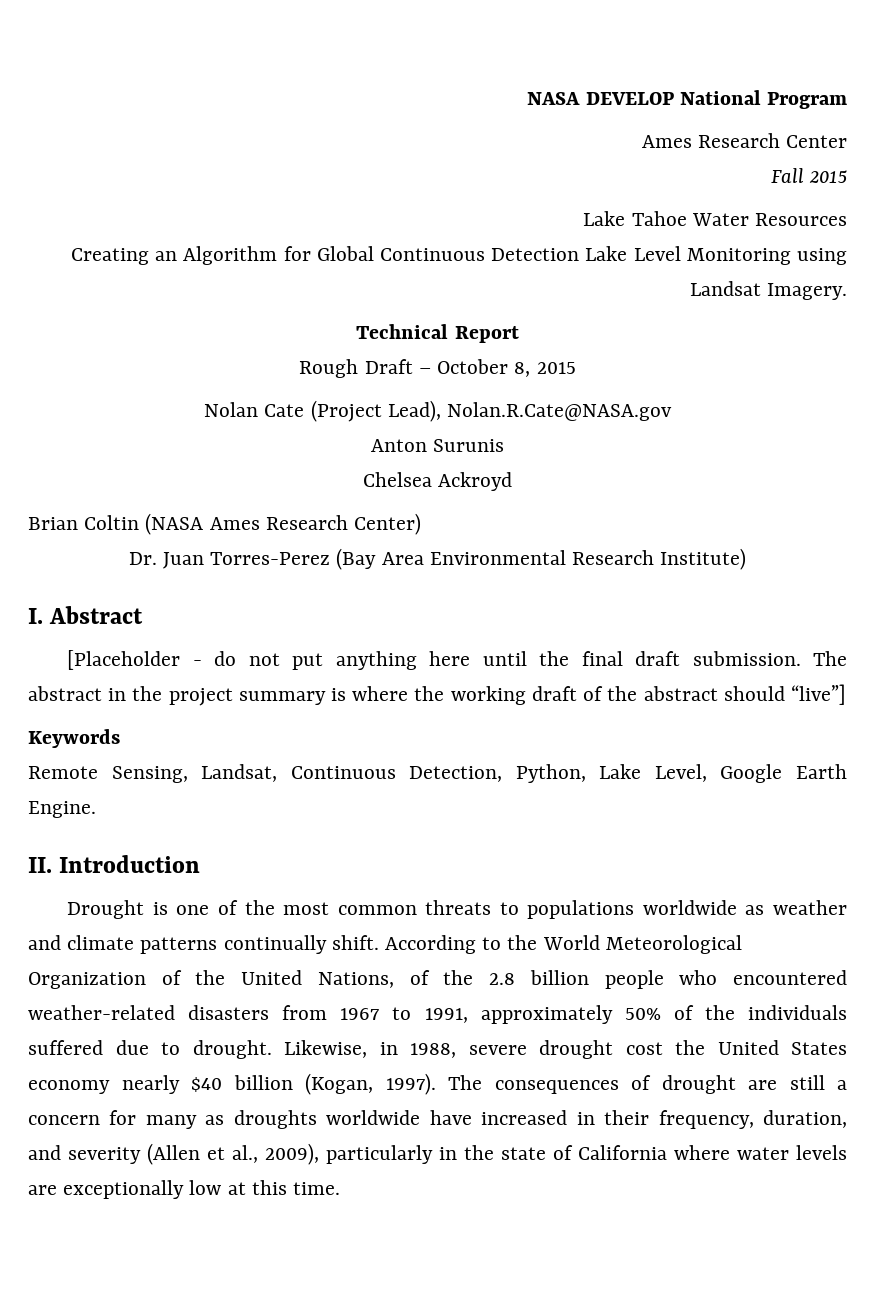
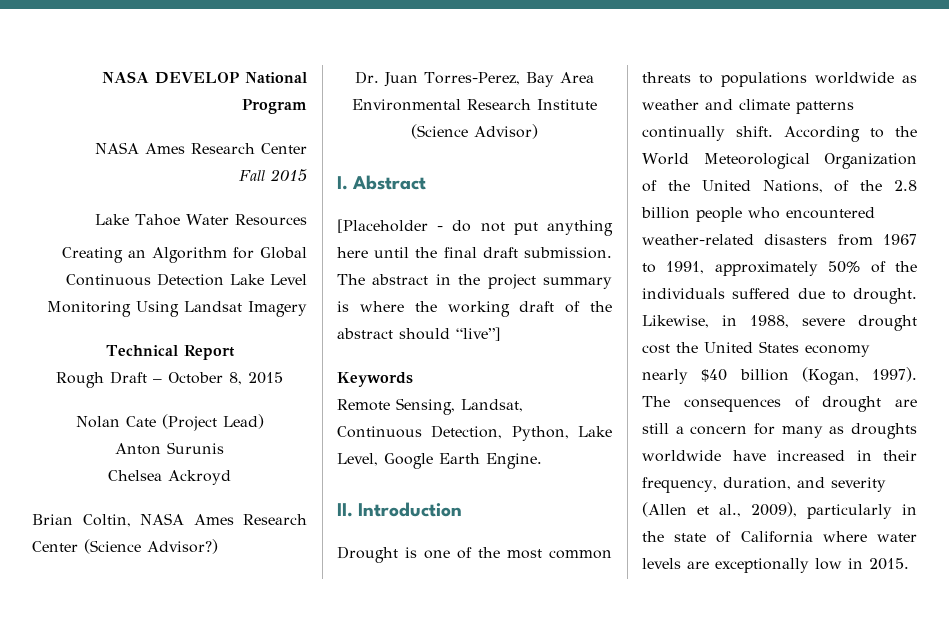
(848, 100) none -> [95,142,139,154] NASA
[797,248,847,265] [689,281,847,300] using Landsat Imagery. -> [136,301,307,317] Using Landsat Imagery
[387,400,672,422] Lead), Nolan.R.Cate@NASA.gov -> [222,414,264,429] Lead)
[84,513,422,535] Coltin (NASA Ames Research Center) -> [82,513,307,527] [32,539,218,554] Coltin, NASA Ames Research Center (Science Advisor?)
[210,548,377,570] Torres-Perez (Bay -> [424,72,554,87] Torres-Perez, Bay
[660,548,747,570] Institute) -> [537,99,597,110] [411,124,538,139] Institute (Science Advisor)
[227,1180,341,1195] at this time. -> [848,558,909,570] in 2015.

